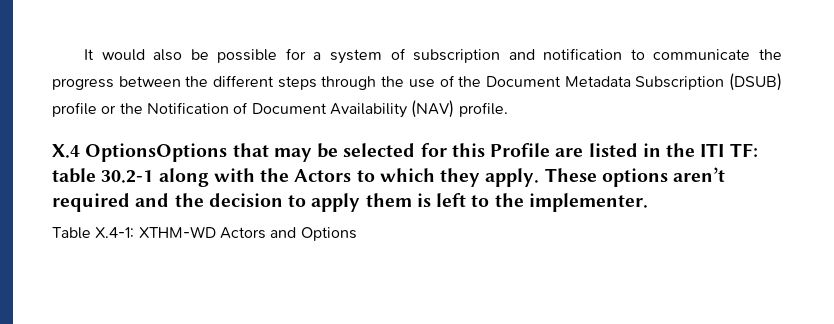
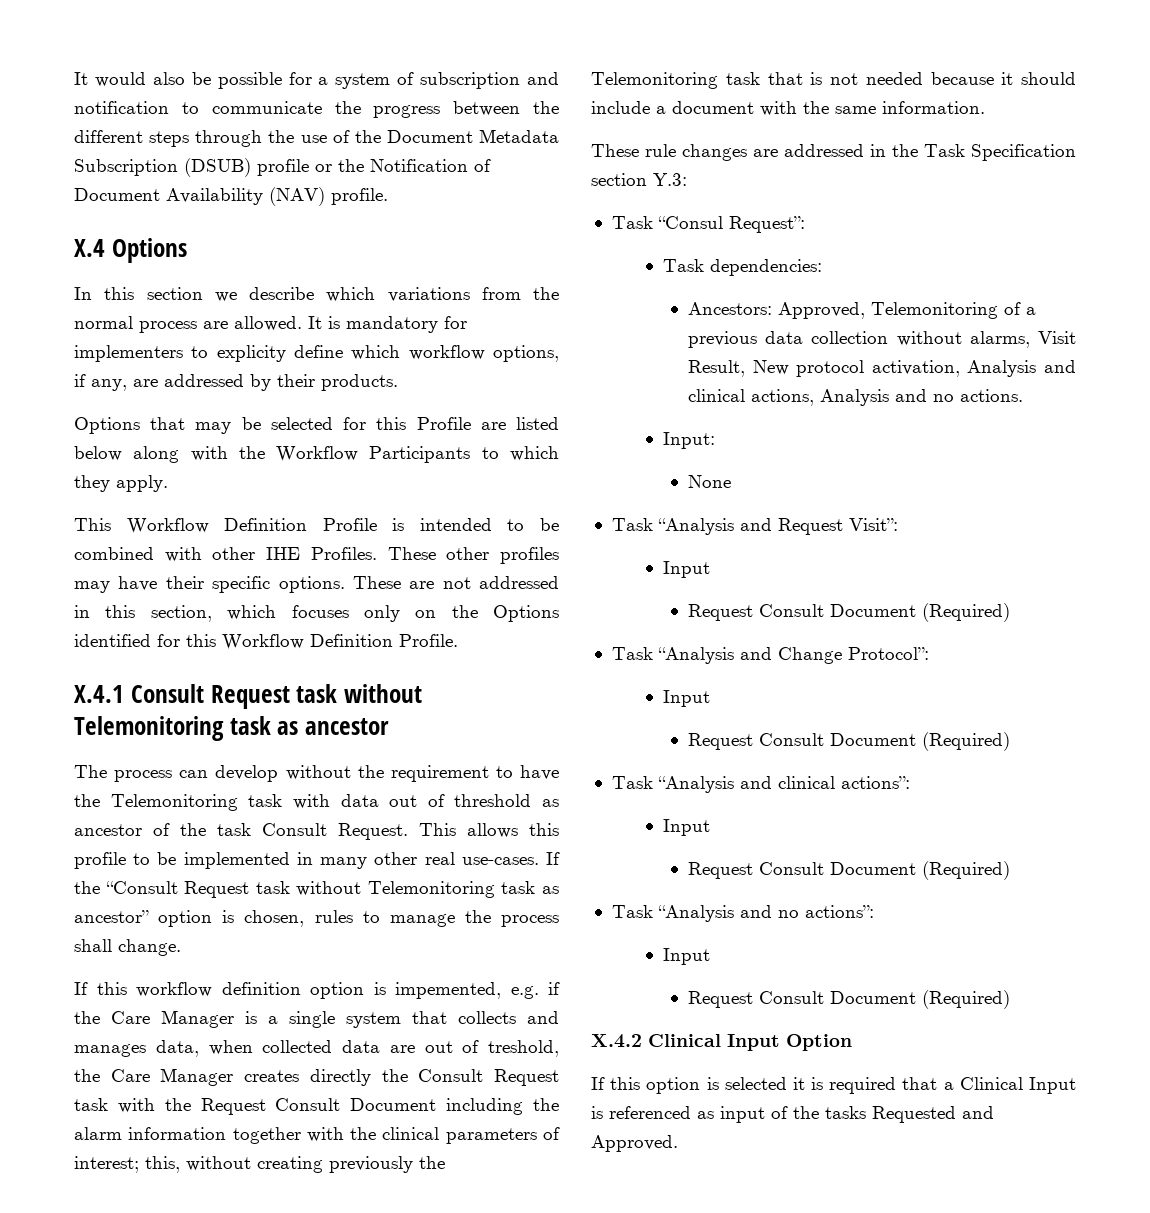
[85,143,228,162] OptionsOptions -> [111,238,187,263] [74,287,559,302] [74,316,467,333] [74,345,559,362] [74,374,398,391] [74,417,140,434] Options // In this section we describe which variations from the normal process are allowed. It is mandatory for implementers to explicity define which workflow options, if any, are addressed by their products. // Options
[642,143,758,157] [52,168,154,183] in the ITI TF: table 30.2-1 -> [74,446,122,461] below
[294,169,352,182] Actors -> [276,446,471,463] Workflow Participants
[544,167,726,187] [52,193,648,212] [52,226,357,241] These options aren’t required and the decision to apply them is left to the implementer. // Table X.4-1: XTHM-WD Actors and Options -> [74,518,559,534] [74,547,559,564] [74,576,559,593] [74,605,559,622] [74,634,458,650] [74,684,422,709] [74,716,390,741] [74,765,559,782] [74,794,559,811] [74,823,559,840] [74,852,560,869] [74,881,559,898] [74,910,559,927] [74,939,181,956] [74,982,560,999] [74,1010,559,1028] [74,1040,559,1057] [74,1068,559,1086] [74,1098,559,1115] [74,1127,560,1144] [74,1156,445,1173] [591,72,1076,89] [591,101,985,116] [591,144,1076,161] [591,173,687,186] [611,216,805,233] [662,259,822,276] [687,302,1036,319] [687,331,1076,348] [687,360,1076,377] [687,389,1023,406] [662,432,715,449] [687,475,731,488] [611,518,898,535] [662,561,710,578] [687,603,1010,622] [611,647,929,664] [662,690,710,707] [687,732,1010,751] [611,776,910,793] [662,819,710,836] [687,861,1010,880] [611,905,874,922] [662,948,710,965] [687,990,1010,1009] [591,1034,852,1051] [591,1077,1076,1094] [591,1106,994,1123] [591,1135,678,1152] // This Workflow Definition Profile is intended to be combined with other IHE Profiles. These other profiles may have their specific options. These are not addressed in this section, which focuses only on the Options identified for this Workflow Definition Profile. // X.4.1 Consult Request task without Telemonitoring task as ancestor // The process can develop without the requirement to have the Telemonitoring task with data out of threshold as ancestor of the task Consult Request. This allows this profile to be implemented in many other real use-cases. If the “Consult Request task without Telemonitoring task as ancestor” option is chosen, rules to manage the process shall change. // If this workflow definition option is impemented, e.g. if the Care Manager is a single system that collects and manages data, when collected data are out of treshold, the Care Manager creates directly the Consult Request task with the Request Consult Document including the alarm information together with the clinical parameters of interest; this, without creating previously the Telemonitoring task that is not needed because it should include a document with the same information. // These rule changes are addressed in the Task Specification section Y.3: // Task “Consul Request”: // Task dependencies: // Ancestors: Approved, Telemonitoring of a previous data collection without alarms, Visit Result, New protocol activation, Analysis and clinical actions, Analysis and no actions. // Input: // None // Task “Analysis and Request Visit”: // Input // Request Consult Document (Required) // Task “Analysis and Change Protocol”: // Input // Request Consult Document (Required) // Task “Analysis and clinical actions”: // Input // Request Consult Document (Required) // Task “Analysis and no actions”: // Input // Request Consult Document (Required) // X.4.2 Clinical Input Option // If this option is selected it is required that a Clinical Input is referenced as input of the tasks Requested and Approved.

